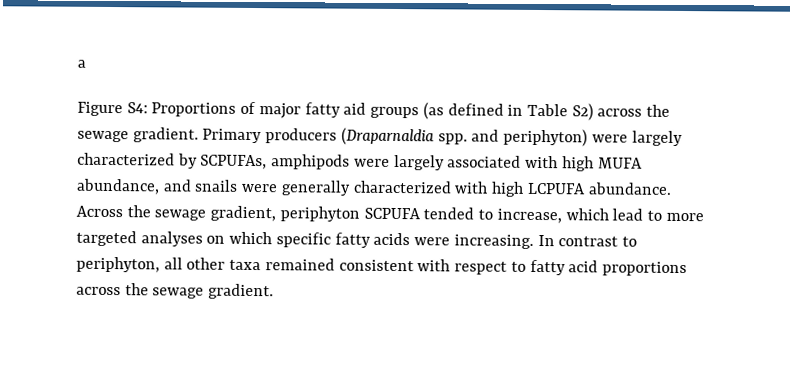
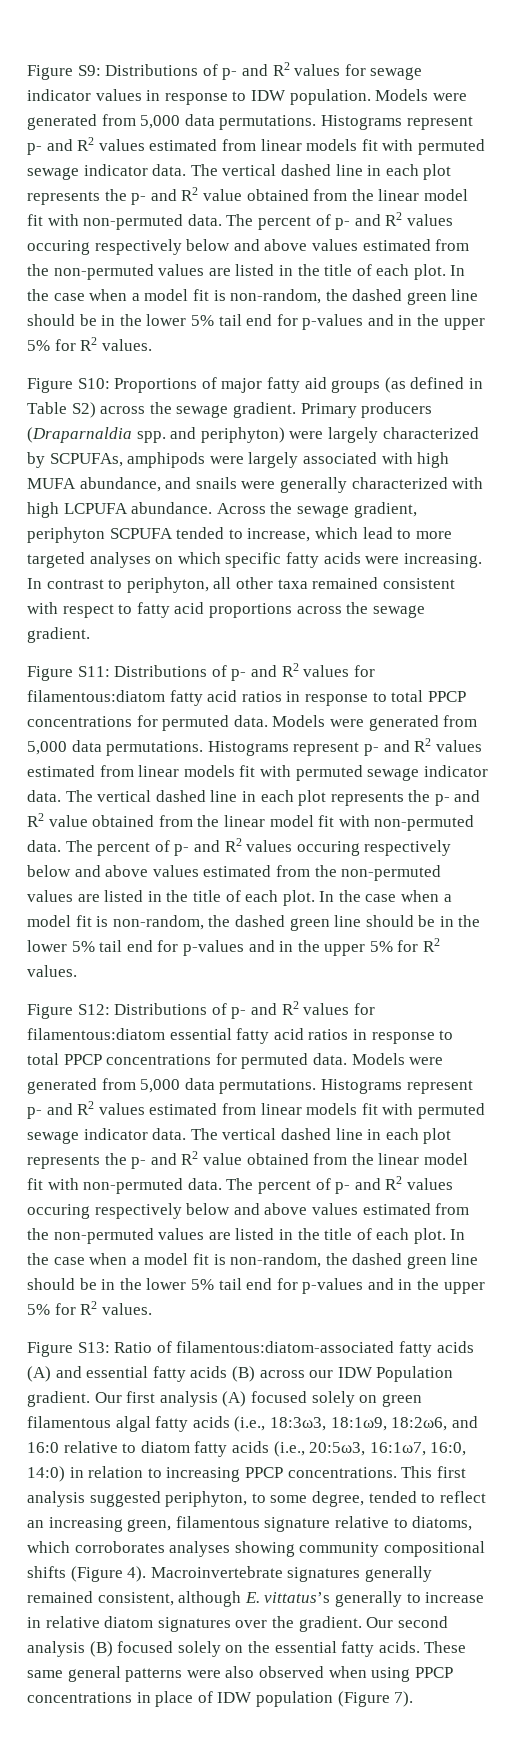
[77,59,86,68] [77,101,148,117] a // Figure S4: -> [27,62,423,80] [27,89,467,105] [27,114,473,130] [27,137,485,155] [27,164,452,180] [27,187,468,205] [27,212,453,230] [27,239,470,255] [27,264,466,280] [27,289,479,305] [27,314,485,330] [27,337,152,351] [27,378,110,393] Figure S9: Distributions of p- and R2 values for sewage indicator values in response to IDW population. Models were generated from 5,000 data permutations. Histograms represent p- and R2 values estimated from linear models fit with permuted sewage indicator data. The vertical dashed line in each plot represents the p- and R2 value obtained from the linear model fit with non-permuted data. The percent of p- and R2 values occuring respectively below and above values estimated from the non-permuted values are listed in the title of each plot. In the case when a model fit is non-random, the dashed green line should be in the lower 5% tail end for p-values and in the upper 5% for R2 values. // Figure S10:
(275, 291) none -> [27,663,375,681] [27,690,466,706] [27,715,478,731] [27,738,482,756] [27,765,488,781] [27,790,481,806] [27,813,475,831] [27,838,452,856] [27,865,442,881] [27,890,452,906] [27,915,481,931] [27,938,441,956] [27,965,77,977] [27,1001,375,1019] [27,1028,454,1044] [27,1053,444,1069] [27,1078,473,1094] [27,1101,485,1119] [27,1128,452,1144] [27,1151,468,1169] [27,1176,453,1194] [27,1203,470,1219] [27,1228,466,1244] [27,1253,479,1269] [27,1278,485,1294] [27,1301,152,1315] [27,1341,474,1357] [27,1366,454,1382] [27,1391,422,1407] [27,1416,478,1432] [27,1441,467,1457] [27,1466,466,1482] [27,1491,486,1507] [27,1516,473,1532] [27,1541,485,1557] [27,1566,432,1582] [27,1591,485,1607] [27,1616,448,1632] [27,1641,467,1657] [27,1666,453,1682] [27,1691,414,1707] // Figure S11: Distributions of p- and R2 values for filamentous:diatom fatty acid ratios in response to total PPCP concentrations for permuted data. Models were generated from 5,000 data permutations. Histograms represent p- and R2 values estimated from linear models fit with permuted sewage indicator data. The vertical dashed line in each plot represents the p- and R2 value obtained from the linear model fit with non-permuted data. The percent of p- and R2 values occuring respectively below and above values estimated from the non-permuted values are listed in the title of each plot. In the case when a model fit is non-random, the dashed green line should be in the lower 5% tail end for p-values and in the upper 5% for R2 values. // Figure S12: Distributions of p- and R2 values for filamentous:diatom essential fatty acid ratios in response to total PPCP concentrations for permuted data. Models were generated from 5,000 data permutations. Histograms represent p- and R2 values estimated from linear models fit with permuted sewage indicator data. The vertical dashed line in each plot represents the p- and R2 value obtained from the linear model fit with non-permuted data. The percent of p- and R2 values occuring respectively below and above values estimated from the non-permuted values are listed in the title of each plot. In the case when a model fit is non-random, the dashed green line should be in the lower 5% tail end for p-values and in the upper 5% for R2 values. // Figure S13: Ratio of filamentous:diatom-associated fatty acids (A) and essential fatty acids (B) across our IDW Population gradient. Our first analysis (A) focused solely on green filamentous algal fatty acids (i.e., 18:3ω3, 18:1ω9, 18:2ω6, and 16:0 relative to diatom fatty acids (i.e., 20:5ω3, 16:1ω7, 16:0, 14:0) in relation to increasing PPCP concentrations. This first analysis suggested periphyton, to some degree, tended to reflect an increasing green, filamentous signature relative to diatoms, which corroborates analyses showing community compositional shifts (Figure 4). Macroinvertebrate signatures generally remained consistent, although E. vittatus’s generally to increase in relative diatom signatures over the gradient. Our second analysis (B) focused solely on the essential fatty acids. These same general patterns were also observed when using PPCP concentrations in place of IDW population (Figure 7).

